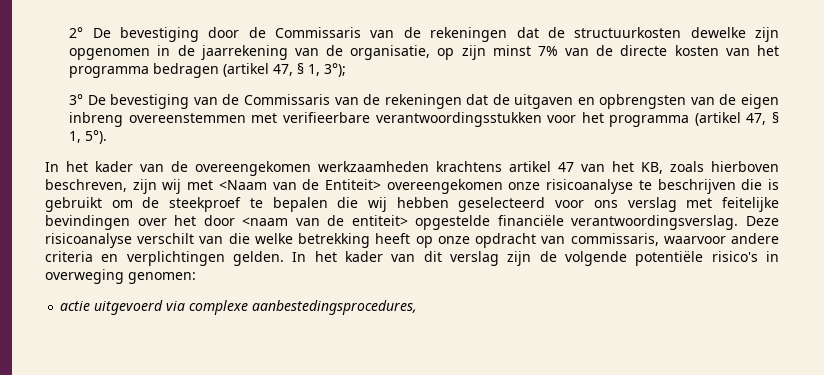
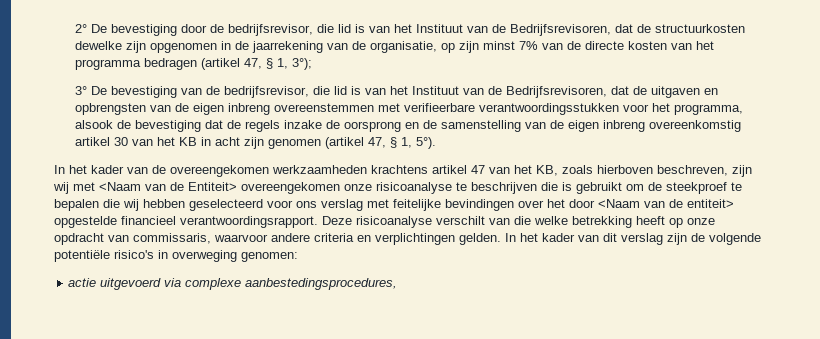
[275,27,508,42] Commissaris van de rekeningen -> [227,24,611,36] bedrijfsrevisor, die lid is van het Instituut van de Bedrijfsrevisoren,
[243,94,462,109] Commissaris van de rekeningen -> [223,86,607,98] bedrijfsrevisor, die lid is van het Instituut van de Bedrijfsrevisoren,
[609,115,690,127] programma -> [673,104,743,115] [74,120,741,132] [74,137,321,149] programma, alsook de bevestiging dat de regels inzake de oorsprong en de samenstelling van de eigen inbreng overeenkomstig artikel 30 van het KB in acht zijn genomen
[242,217,289,226] <naam -> [598,199,640,208] <Naam
[497,215,739,230] financiële verantwoordingsverslag. -> [121,216,318,228] financieel verantwoordingsrapport.

